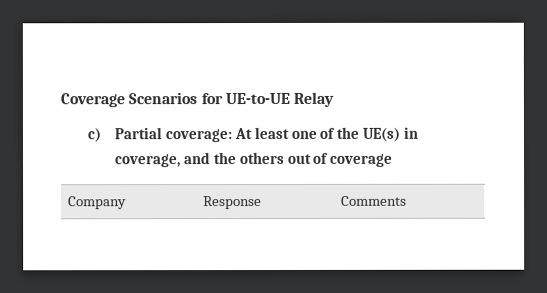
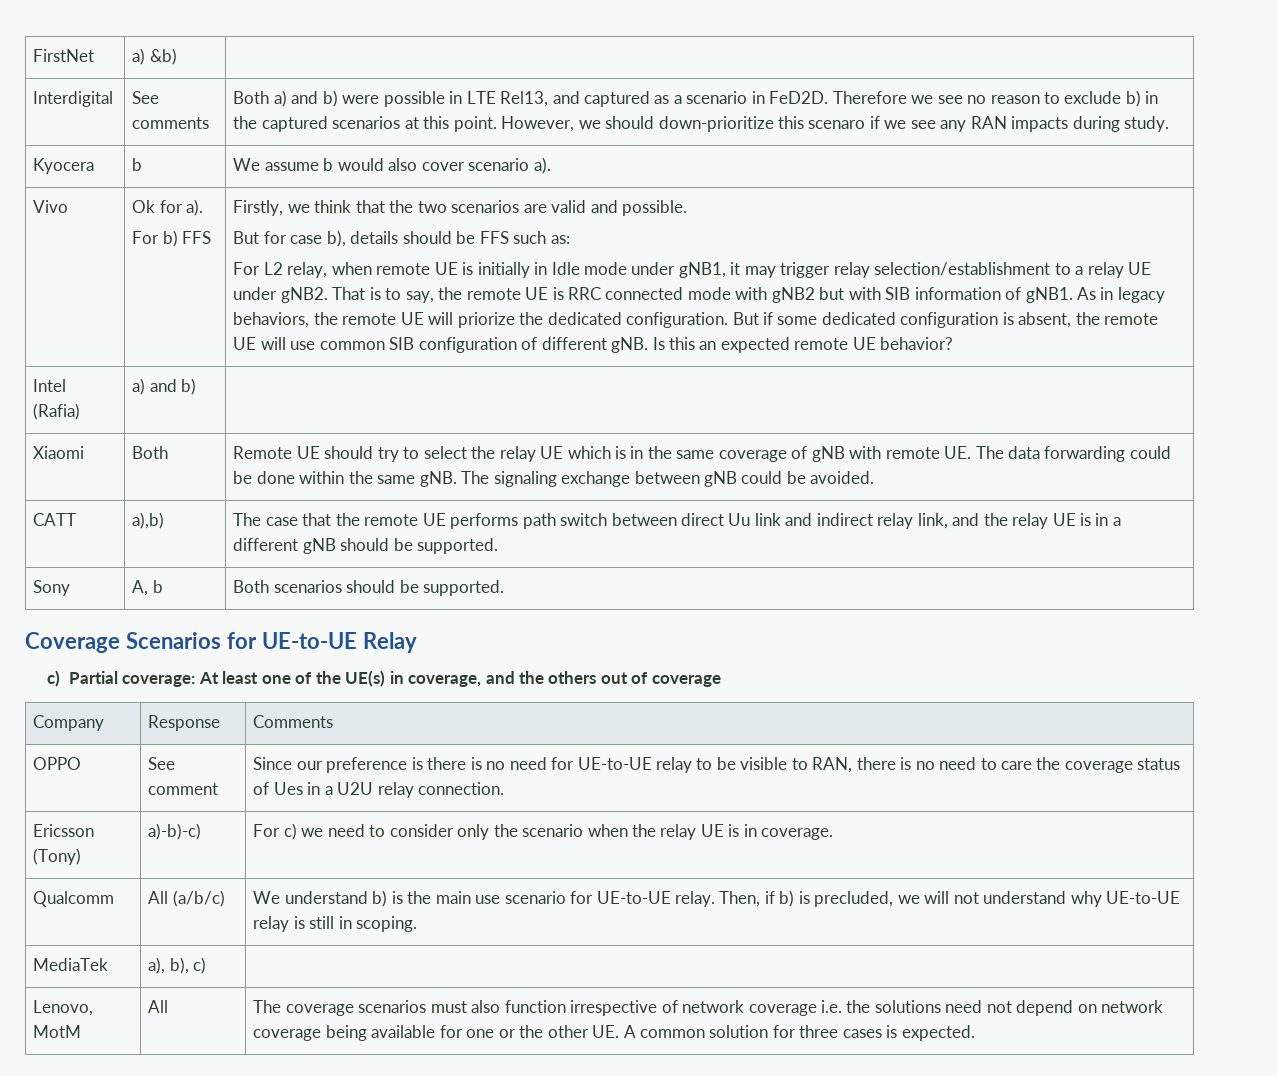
(60, 100) none -> [33,49,95,62] [132,48,177,65] [33,91,114,107] [132,91,160,104] [132,117,210,129] [233,90,1159,107] [233,116,1170,132] [33,158,95,174] [132,158,143,171] [233,157,551,174] [33,200,69,213] [132,199,204,216] [132,230,212,247] [233,200,688,216] [233,230,570,247] [233,262,1152,278] [233,287,1165,303] [233,312,1159,328] [233,337,954,353] [33,379,67,392] [33,403,81,420] [132,378,197,395] [33,446,85,459] [132,446,169,459] [233,446,1171,462] [233,471,875,487] [33,513,77,526] [132,512,165,529] [233,513,1121,529] [233,538,499,554] [33,580,71,596] [132,580,163,596] [233,580,505,596] FirstNet | a) &b) | // Interdigital | See comments | Both a) and b) were possible in LTE Rel13, and captured as a scenario in FeD2D. Therefore we see no reason to exclude b) in the captured scenarios at this point. However, we should down-prioritize this scenaro if we see any RAN impacts during study. // Kyocera | b | We assume b would also cover scenario a). // Vivo | Ok for a). // For b) FFS | Firstly, we think that the two scenarios are valid and possible. // But for case b), details should be FFS such as: // For L2 relay, when remote UE is initially in Idle mode under gNB1, it may trigger relay selection/establishment to a relay UE under gNB2. That is to say, the remote UE is RRC connected mode with gNB2 but with SIB information of gNB1. As in legacy behaviors, the remote UE will priorize the dedicated configuration. But if some dedicated configuration is absent, the remote UE will use common SIB configuration of different gNB. Is this an expected remote UE behavior? // Intel (Rafia) | a) and b) | // Xiaomi | Both | Remote UE should try to select the relay UE which is in the same coverage of gNB with remote UE. The data forwarding could be done within the same gNB. The signaling exchange between gNB could be avoided. // CATT | a),b) | The case that the remote UE performs path switch between direct Uu link and indirect relay link, and the relay UE is in a different gNB should be supported. // Sony | A, b | Both scenarios should be supported. //
(407, 200) none -> [33,757,82,770] [148,757,176,770] [148,783,219,795] [253,757,1181,773] [253,782,505,798] [33,824,95,837] [33,848,82,865] [148,823,202,840] [253,823,834,840] [33,891,115,907] [148,890,225,907] [253,890,1181,907] [253,916,418,932] [33,958,109,971] [148,957,207,974] [33,1000,94,1016] [33,1025,82,1038] [148,1000,169,1013] [253,1000,1164,1016] [253,1025,975,1041] // OPPO | See comment | Since our preference is there is no need for UE-to-UE relay to be visible to RAN, there is no need to care the coverage status of Ues in a U2U relay connection. // Ericsson (Tony) | a)-b)-c) | For c) we need to consider only the scenario when the relay UE is in coverage. // Qualcomm | All (a/b/c) | We understand b) is the main use scenario for UE-to-UE relay. Then, if b) is precluded, we will not understand why UE-to-UE relay is still in scoping. // MediaTek | a), b), c) | // Lenovo, MotM | All | The coverage scenarios must also function irrespective of network coverage i.e. the solutions need not depend on network coverage being available for one or the other UE. A common solution for three cases is expected.

